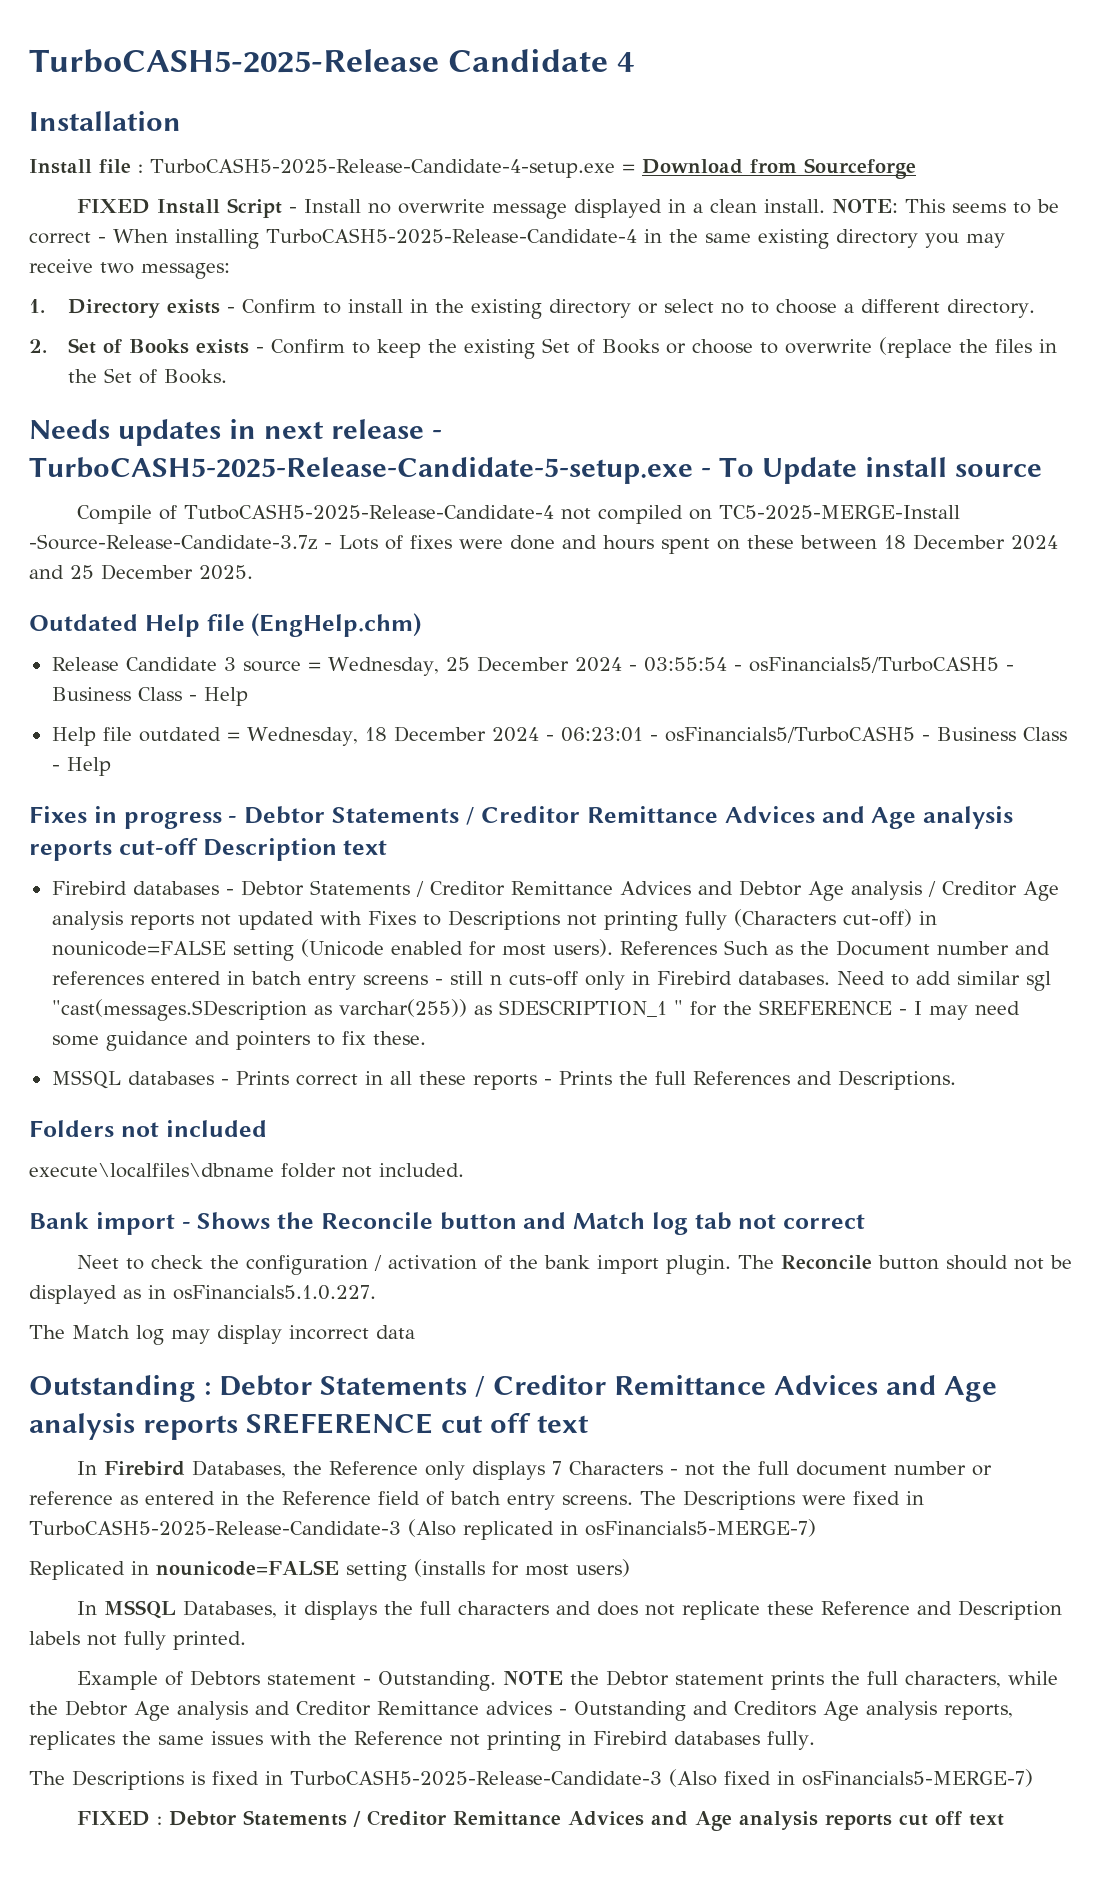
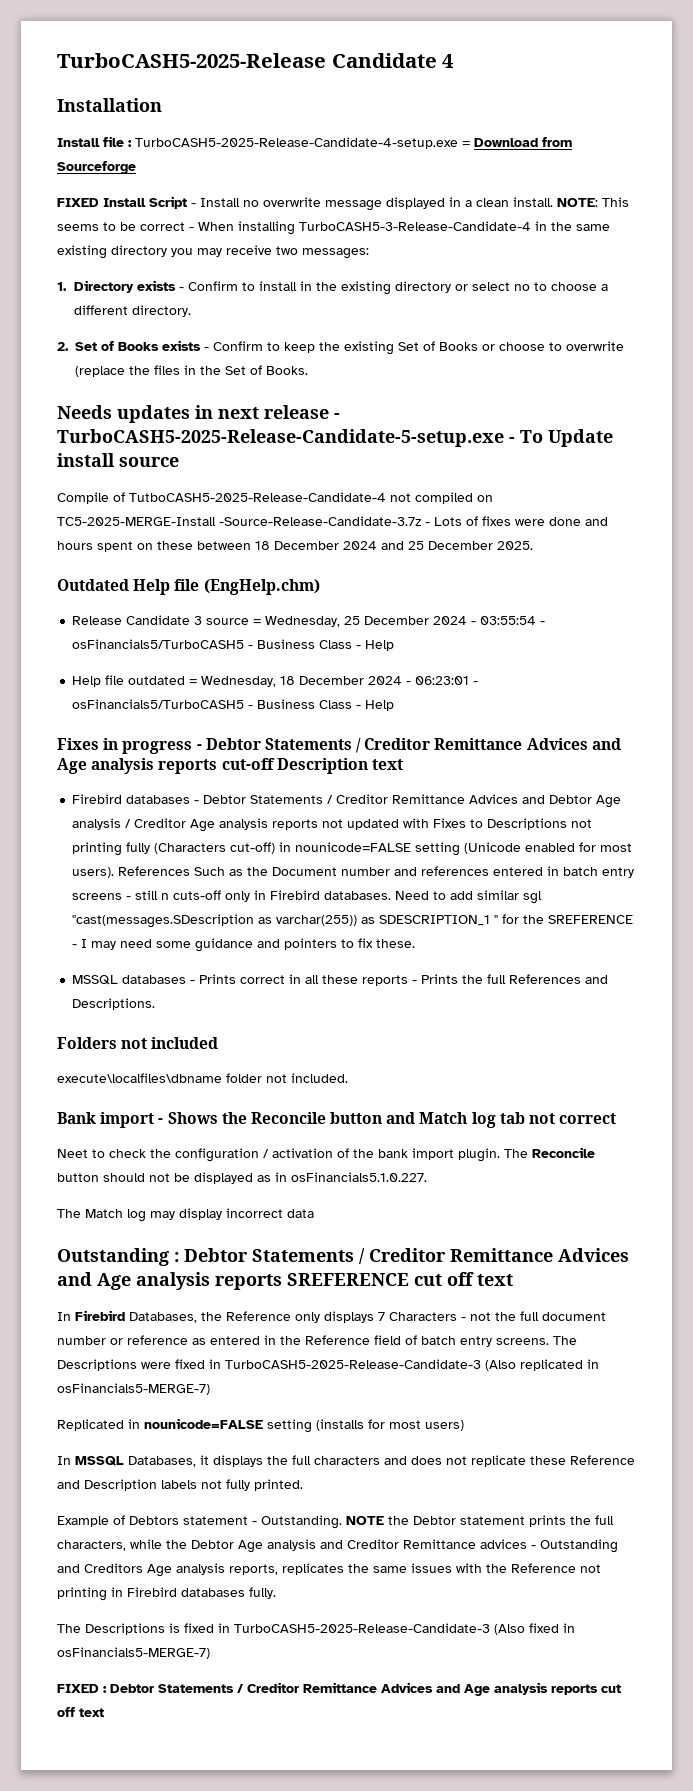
[266,228,637,244] TurboCASH5-2025-Release-Candidate-4 -> [299,221,531,231] TurboCASH5-3-Release-Candidate-4

